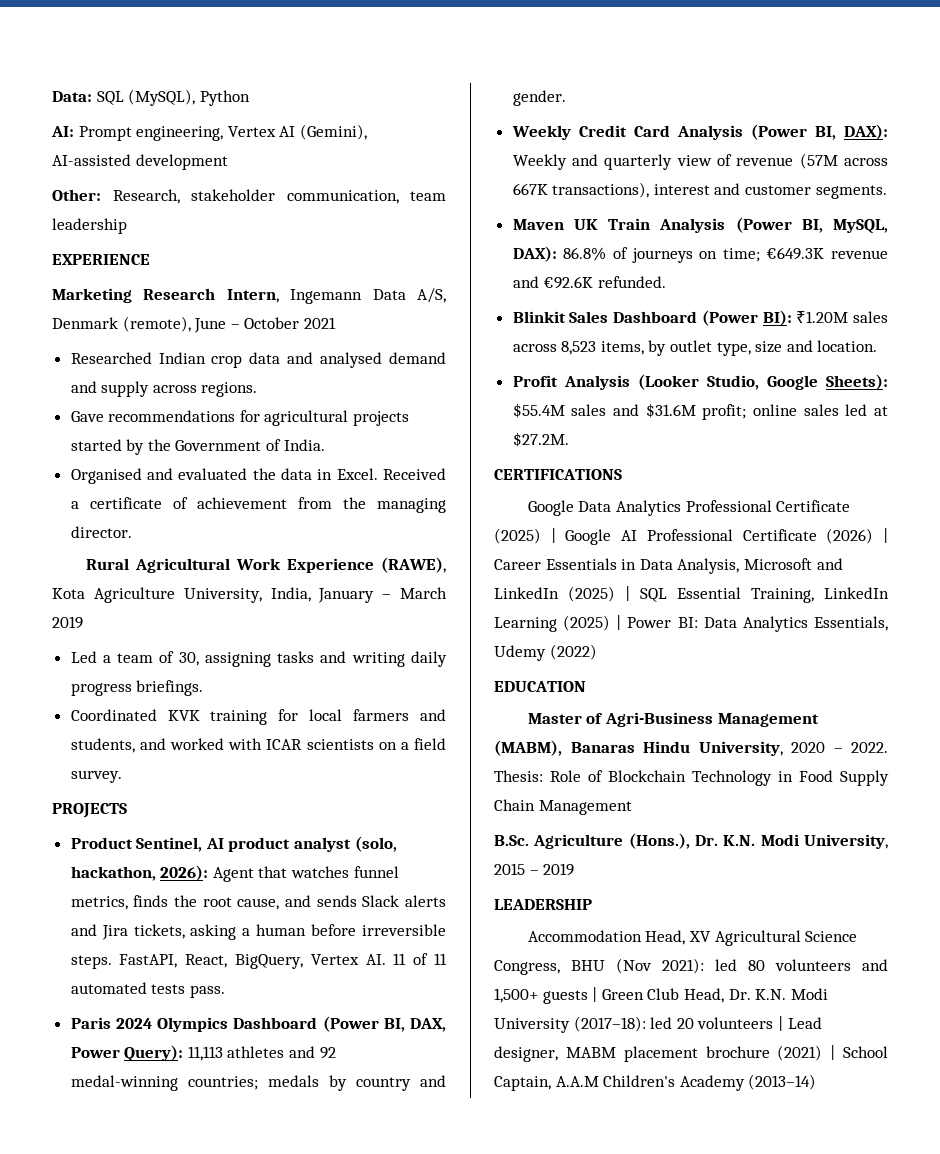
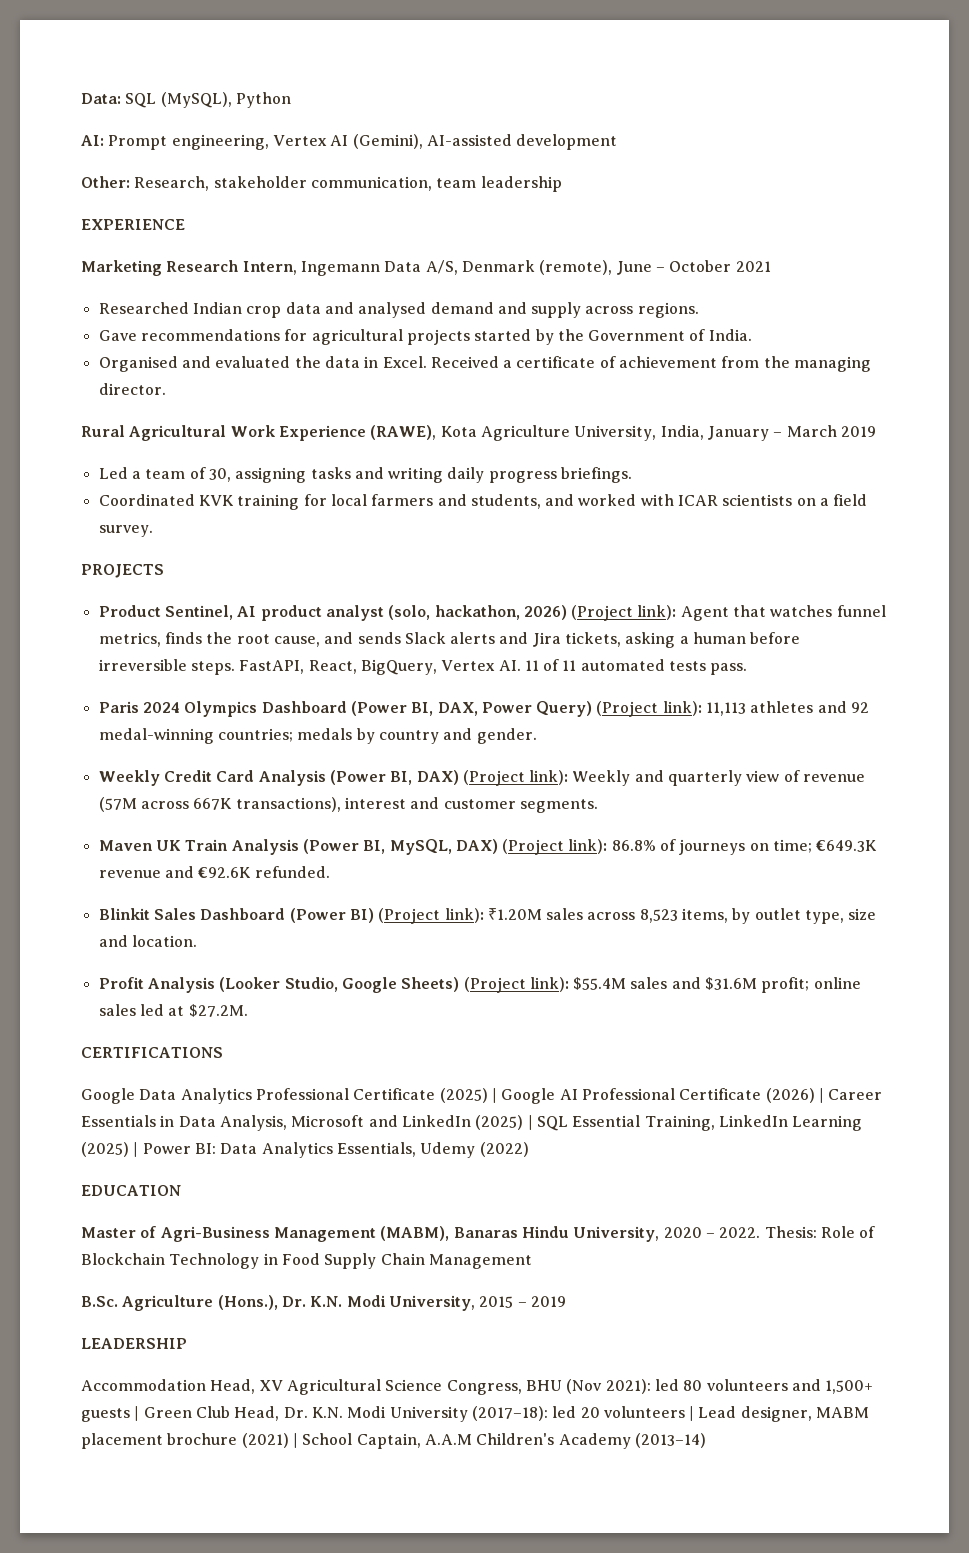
[160,865,209,881] 2026): -> [523,605,677,621] 2026) (Project link):
[124,1045,184,1062] Query): -> [536,701,702,717] Query) (Project link):
[844,124,888,140] DAX): -> [416,770,569,786] DAX) (Project link):
[512,246,557,262] DAX): -> [455,839,608,855] DAX) (Project link):
[762,310,792,326] BI): -> [349,908,484,924] BI) (Project link):
[826,374,888,390] Sheets): -> [401,977,569,993] Sheets) (Project link):

